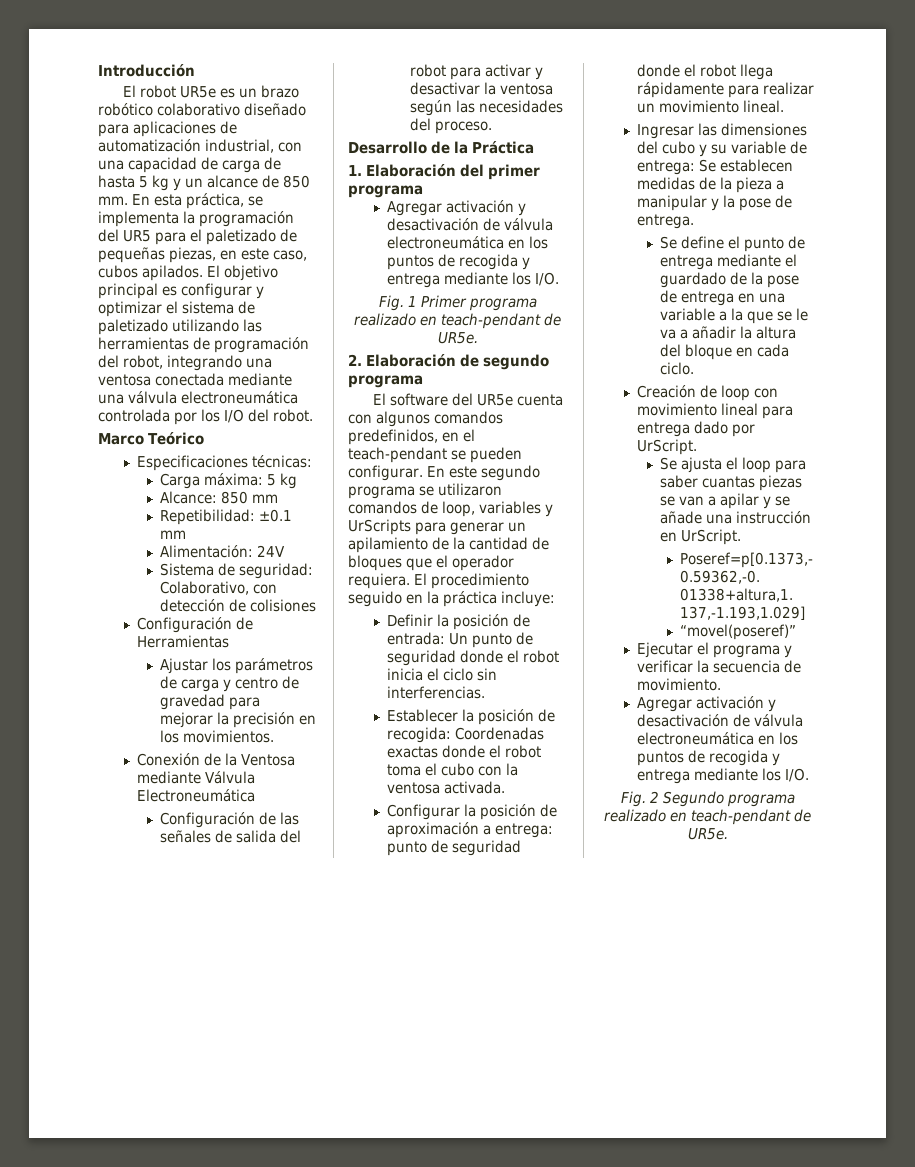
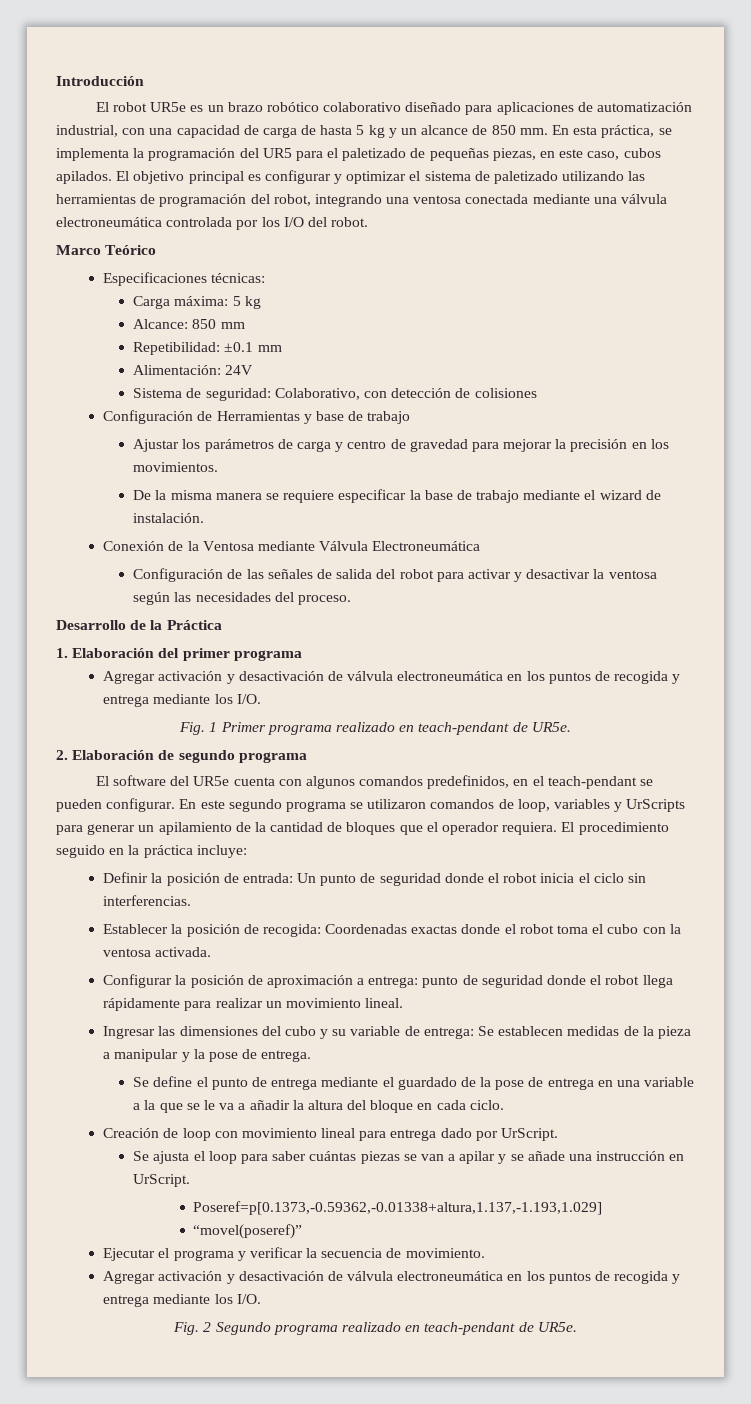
(230, 641) none -> [303,411,411,424] y base de trabajo
(275, 736) none -> [133,489,661,503] [133,513,205,523] // De la misma manera se requiere especificar la base de trabajo mediante el wizard de instalación.
[702,476,756,488] cuantas -> [309,1151,357,1161] cuántas

